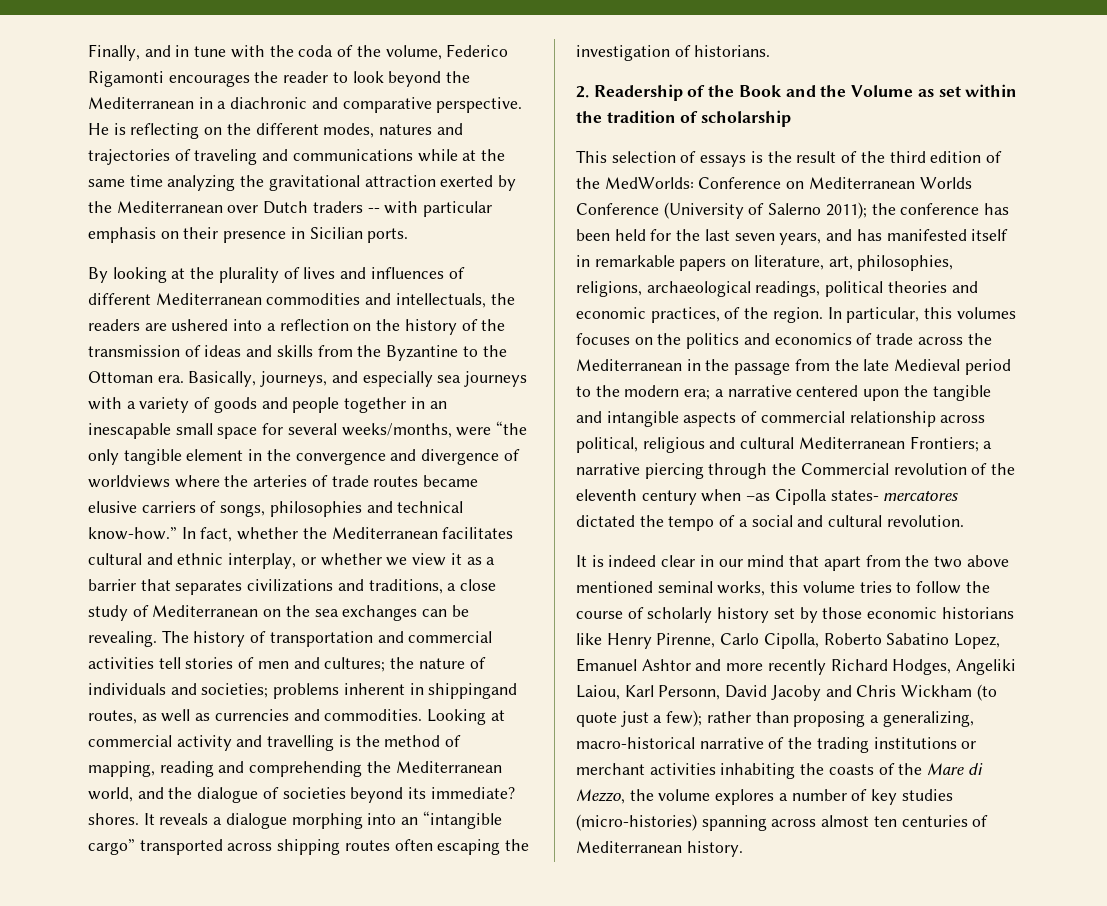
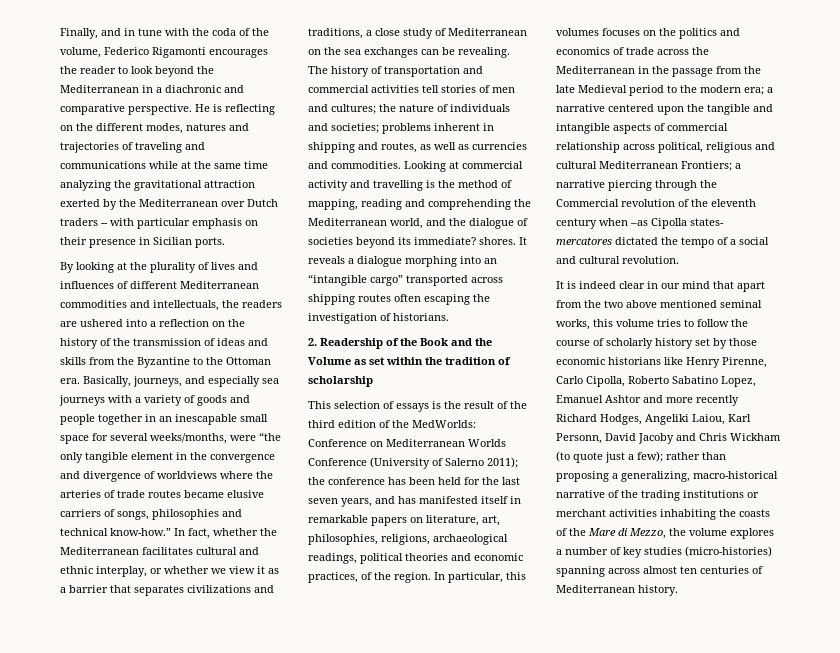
[428,683,518,699] shippingand -> [308,142,378,153] shipping and

